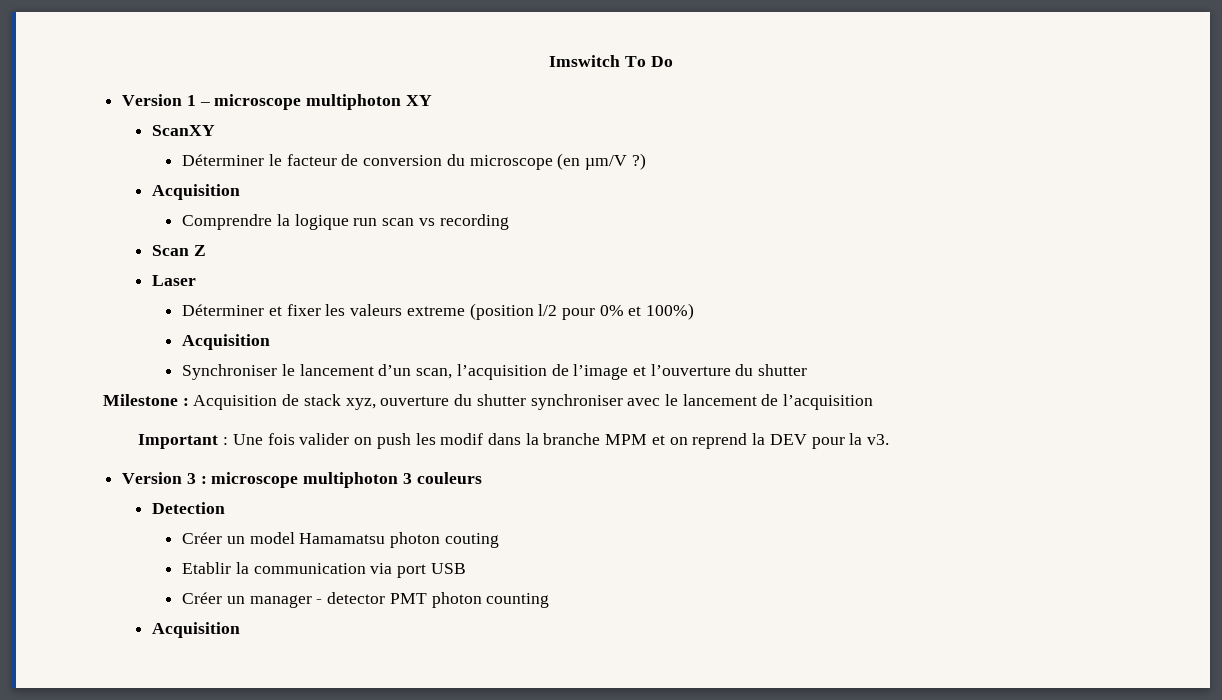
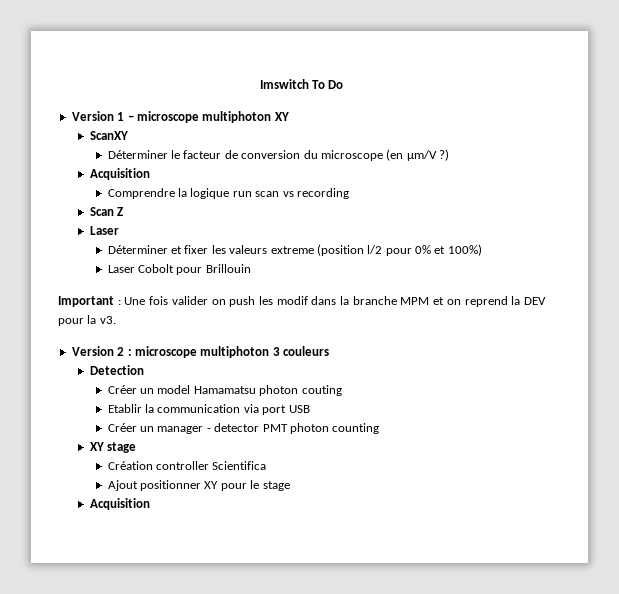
[182,334,271,350] [182,364,808,380] [103,394,874,410] Acquisition // Synchroniser le lancement d’un scan, l’acquisition de l’image et l’ouverture du shutter // Milestone : Acquisition de stack xyz, ouverture du shutter synchroniser avec le lancement de l’acquisition -> [107,264,251,275] Laser Cobolt pour Brillouin
[186,473,196,484] 3 -> [117,347,125,356] 2
(550, 600) none -> [89,442,137,453] [107,461,267,470] [107,480,290,491] // XY stage // Création controller Scientifica // Ajout positionner XY pour le stage

